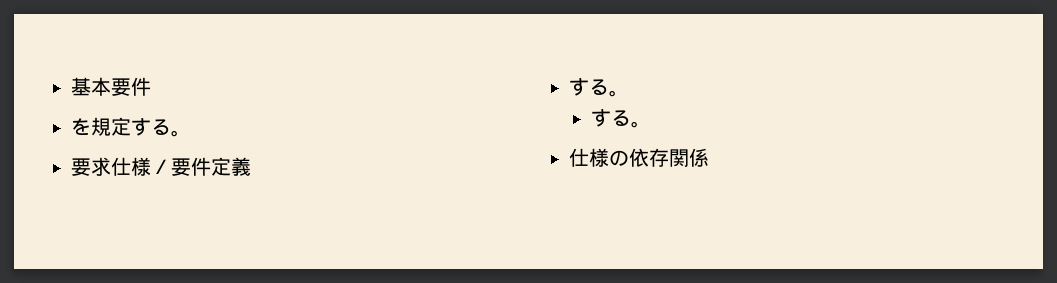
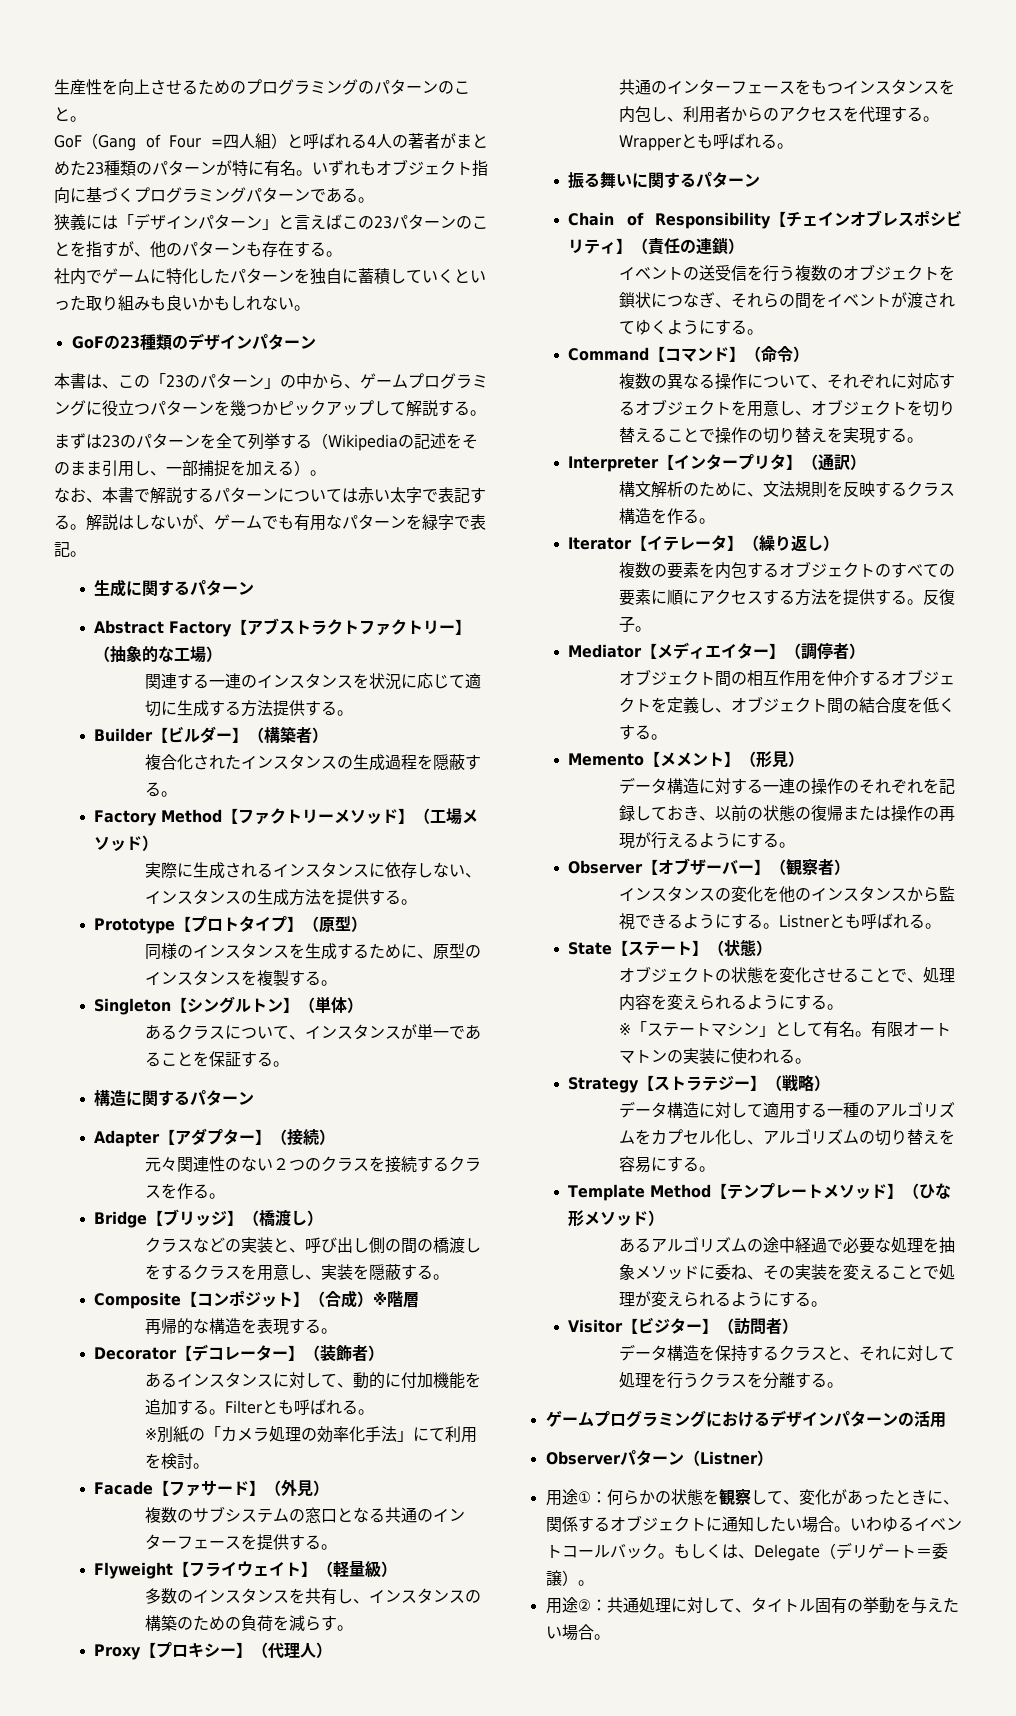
[71,77,151,96] [71,117,191,137] [71,157,251,176] [569,78,629,97] [591,109,652,128] [569,148,709,167] 基本要件 // を規定する。 // 要求仕様／要件定義 // する。 // する。 // 仕様の依存関係 -> [54,79,470,95] [54,107,86,122] [54,133,488,151] [54,159,488,177] [54,187,374,203] [54,213,488,231] [54,241,342,258] [54,268,486,285] [54,295,310,311] [71,333,316,350] [54,373,488,389] [54,400,486,417] [54,433,478,451] [54,460,326,477] [54,487,486,504] [54,514,486,531] [54,542,86,557] [94,579,255,597] [94,618,472,637] [94,645,223,663] [145,673,482,690] [145,700,354,717] [94,726,329,744] [145,754,482,771] [145,782,178,797] [94,808,479,826] [94,835,159,851] [145,862,482,879] [145,889,418,906] [94,916,368,934] [145,943,482,960] [145,970,338,986] [94,996,364,1015] [145,1024,482,1040] [145,1051,290,1067] [94,1089,255,1107] [94,1128,336,1147] [145,1156,482,1173] [145,1183,226,1199] [94,1209,324,1228] [145,1237,482,1254] [145,1264,450,1281] [94,1290,420,1309] [145,1318,338,1335] [94,1344,385,1362] [145,1372,482,1389] [145,1399,375,1415] [145,1426,478,1443] [145,1453,210,1469] [94,1479,330,1497] [145,1506,466,1523] [145,1534,338,1551] [94,1561,398,1579] [145,1588,482,1605] [145,1615,354,1632] [94,1642,333,1660] [619,79,956,95] [619,106,940,123] [619,133,794,151] [568,171,761,188] [568,210,962,229] [568,238,745,255] [619,264,956,282] [619,292,956,309] [619,319,764,335] [568,346,810,362] [619,373,956,390] [619,399,956,417] [619,427,924,444] [568,454,867,472] [619,481,956,498] [619,508,716,524] [568,535,840,552] [619,561,956,579] [619,589,956,606] [619,616,652,633] [568,642,866,660] [619,669,956,687] [619,696,956,714] [619,724,668,740] [568,751,805,768] [619,777,956,795] [619,805,956,822] [619,832,796,849] [568,858,851,876] [619,886,956,903] [619,913,942,930] [568,939,773,956] [619,966,956,983] [619,994,844,1011] [619,1021,952,1038] [619,1048,812,1064] [568,1074,831,1093] [619,1101,956,1119] [619,1128,956,1146] [619,1156,716,1173] [568,1183,952,1201] [568,1210,665,1227] [619,1236,956,1254] [619,1264,956,1280] [619,1291,828,1307] [568,1317,799,1335] [619,1344,956,1362] [619,1372,844,1389] [545,1410,946,1428] [545,1450,773,1466] [545,1488,959,1506] [545,1515,962,1533] [545,1542,948,1561] [545,1570,594,1586] [545,1597,959,1614] [545,1624,610,1641] 生産性を向上させるためのプログラミングのパターンのこと。 // GoF（Gang of Four =四人組）と呼ばれる4人の著者がまとめた23種類のパターンが特に有名。いずれもオブジェクト指向に基づくプログラミングパターンである。 // 狭義には「デザインパターン」と言えばこの23パターンのことを指すが、他のパターンも存在する。 // 社内でゲームに特化したパターンを独自に蓄積していくといった取り組みも良いかもしれない。 // GoFの23種類のデザインパターン // 本書は、この「23のパターン」の中から、ゲームプログラミングに役立つパターンを幾つかピックアップして解説する。 // まずは23のパターンを全て列挙する（Wikipediaの記述をそのまま引用し、一部捕捉を加える）。 // なお、本書で解説するパターンについては赤い太字で表記する。解説はしないが、ゲームでも有用なパターンを緑字で表記。 // 生成に関するパターン // Abstract Factory【アブストラクトファクトリー】（抽象的な工場） // 関連する一連のインスタンスを状況に応じて適切に生成する方法提供する。 // Builder【ビルダー】（構築者） // 複合化されたインスタンスの生成過程を隠蔽する。 // Factory Method【ファクトリーメソッド】（工場メソッド） // 実際に生成されるインスタンスに依存しない、インスタンスの生成方法を提供する。 // Prototype【プロトタイプ】（原型） // 同様のインスタンスを生成するために、原型のインスタンスを複製する。 // Singleton【シングルトン】（単体） // あるクラスについて、インスタンスが単一であることを保証する。 // 構造に関するパターン // Adapter【アダプター】（接続） // 元々関連性のない２つのクラスを接続するクラスを作る。 // Bridge【ブリッジ】（橋渡し） // クラスなどの実装と、呼び出し側の間の橋渡しをするクラスを用意し、実装を隠蔽する。 // Composite【コンポジット】（合成）※階層 // 再帰的な構造を表現する。 // Decorator【デコレーター】（装飾者） // あるインスタンスに対して、動的に付加機能を追加する。Filterとも呼ばれる。 // ※別紙の「カメラ処理の効率化手法」にて利用を検討。 // Facade【ファサード】（外見） // 複数のサブシステムの窓口となる共通のインターフェースを提供する。 // Flyweight【フライウェイト】（軽量級） // 多数のインスタンスを共有し、インスタンスの構築のための負荷を減らす。 // Proxy【プロキシー】（代理人） // 共通のインターフェースをもつインスタンスを内包し、利用者からのアクセスを代理する。Wrapperとも呼ばれる。 // 振る舞いに関するパターン // Chain of Responsibility【チェインオブレスポシビリティ】（責任の連鎖） // イベントの送受信を行う複数のオブジェクトを鎖状につなぎ、それらの間をイベントが渡されてゆくようにする。 // Command【コマンド】（命令） // 複数の異なる操作について、それぞれに対応するオブジェクトを用意し、オブジェクトを切り替えることで操作の切り替えを実現する。 // Interpreter【インタープリタ】（通訳） // 構文解析のために、文法規則を反映するクラス構造を作る。 // Iterator【イテレータ】（繰り返し） // 複数の要素を内包するオブジェクトのすべての要素に順にアクセスする方法を提供する。反復子。 // Mediator【メディエイター】（調停者） // オブジェクト間の相互作用を仲介するオブジェクトを定義し、オブジェクト間の結合度を低くする。 // Memento【メメント】（形見） // データ構造に対する一連の操作のそれぞれを記録しておき、以前の状態の復帰または操作の再現が行えるようにする。 // Observer【オブザーバー】（観察者） // インスタンスの変化を他のインスタンスから監視できるようにする。Listnerとも呼ばれる。 // State【ステート】（状態） // オブジェクトの状態を変化させることで、処理内容を変えられるようにする。 // ※「ステートマシン」として有名。有限オートマトンの実装に使われる。 // Strategy【ストラテジー】（戦略） // データ構造に対して適用する一種のアルゴリズムをカプセル化し、アルゴリズムの切り替えを容易にする。 // Template Method【テンプレートメソッド】（ひな形メソッド） // あるアルゴリズムの途中経過で必要な処理を抽象メソッドに委ね、その実装を変えることで処理が変えられるようにする。 // Visitor【ビジター】（訪問者） // データ構造を保持するクラスと、それに対して処理を行うクラスを分離する。 // ゲームプログラミングにおけるデザインパターンの活用 // Observerパターン（Listner） // 用途①：何らかの状態を観察して、変化があったときに、関係するオブジェクトに通知したい場合。いわゆるイベントコールバック。もしくは、Delegate（デリゲート＝委譲）。 // 用途②：共通処理に対して、タイトル固有の挙動を与えたい場合。

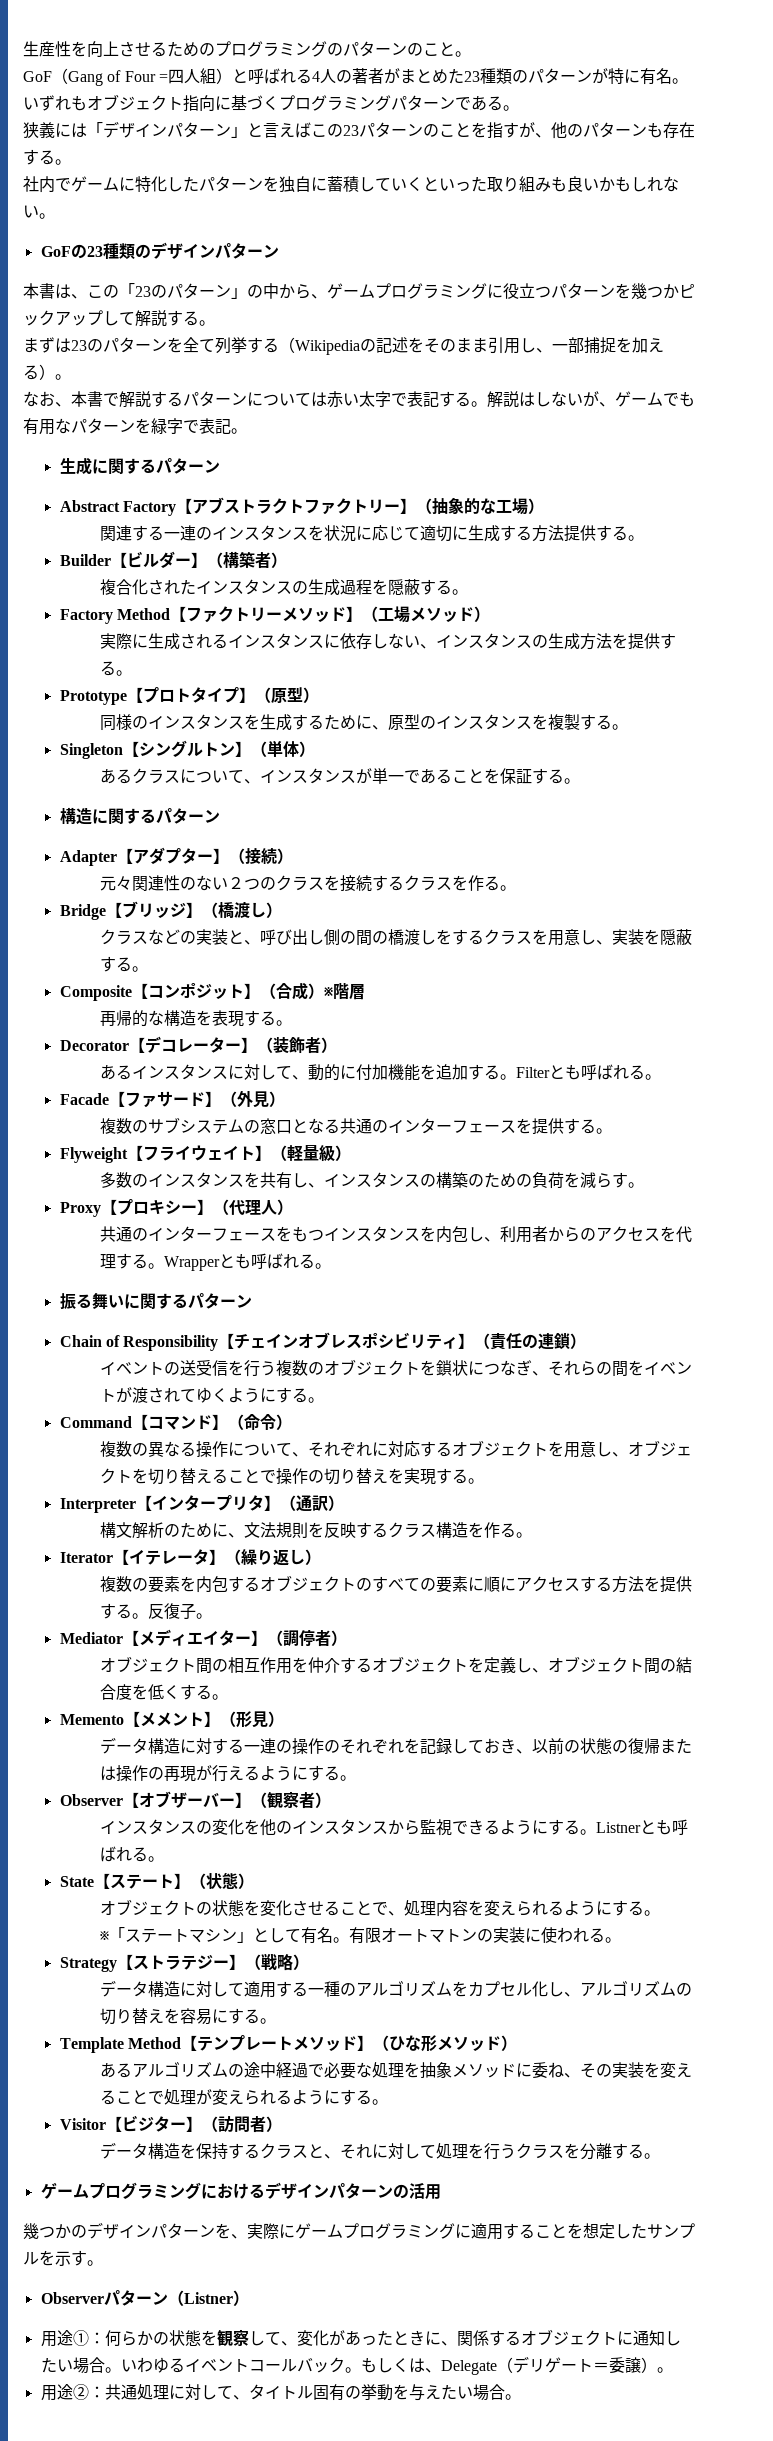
[145,1426,478,1443] [145,1453,210,1469] // ※別紙の「カメラ処理の効率化手法」にて利用を検討。 -> (661, 1077) none
(946, 1420) none -> [23,2222,695,2240] [23,2250,103,2266] // 幾つかのデザインパターンを、実際にゲームプログラミングに適用することを想定したサンプルを示す。

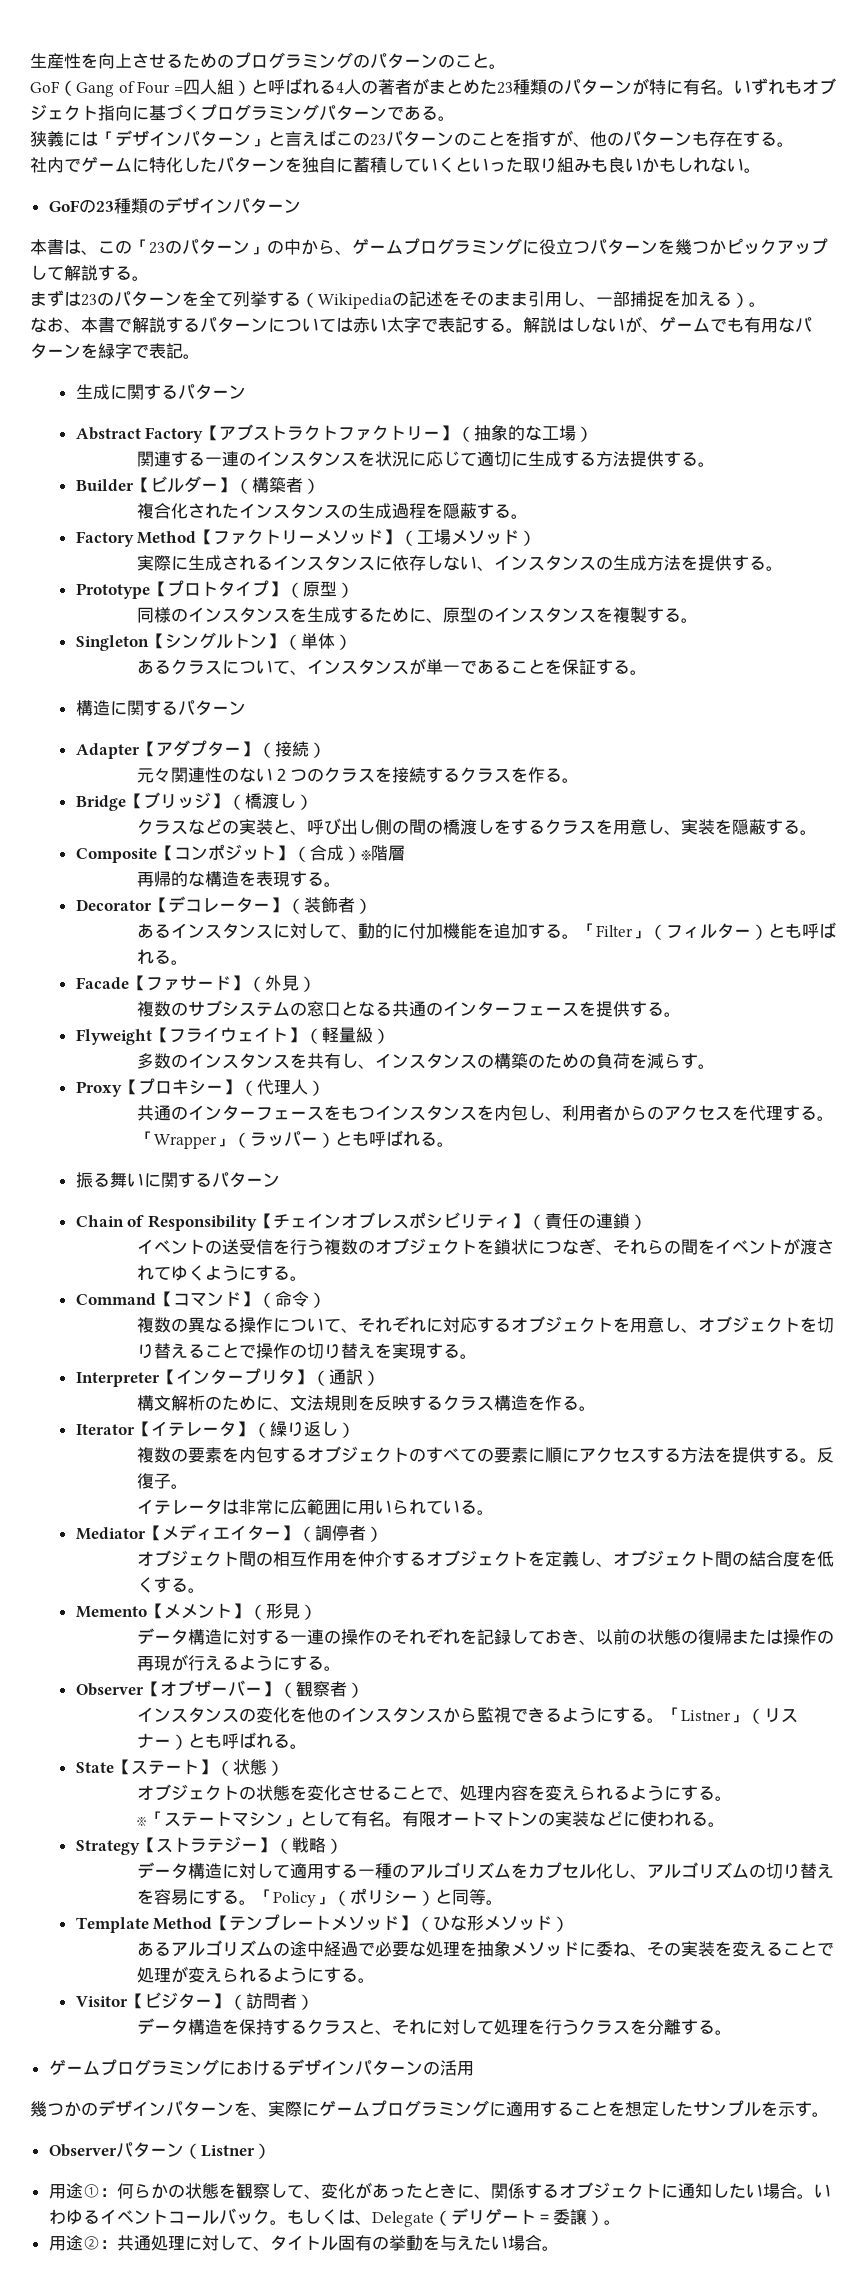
[515,1067,550,1078] Filter -> [579,923,769,940] 「Filter」（フィルター）
[163,1256,220,1271] Wrapper -> [137,1131,336,1149] 「Wrapper」（ラッパー）
(212, 1616) none -> [137,1499,495,1515] // イテレータは非常に広範囲に用いられている。
[595,1822,641,1833] Listner -> [664,1707,799,1724] [137,1733,189,1750] 「Listner」（リスナー）
(525, 1935) none -> [589,1810,624,1827] など
(276, 2021) none -> [256,1888,504,1907] 「Policy」（ポリシー）と同等。

